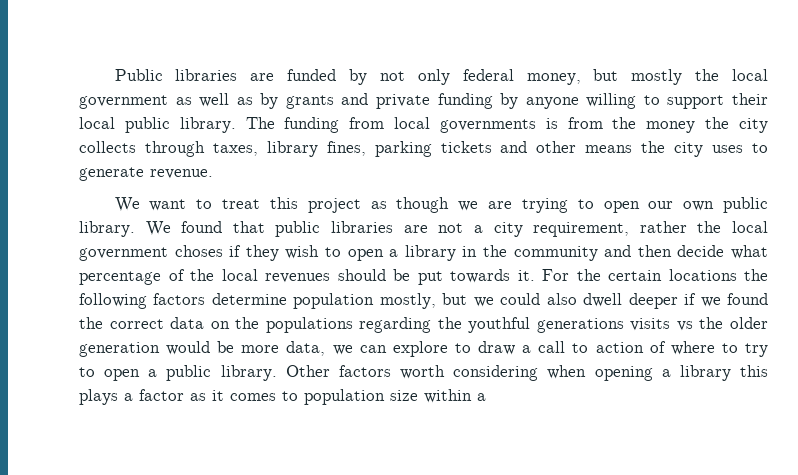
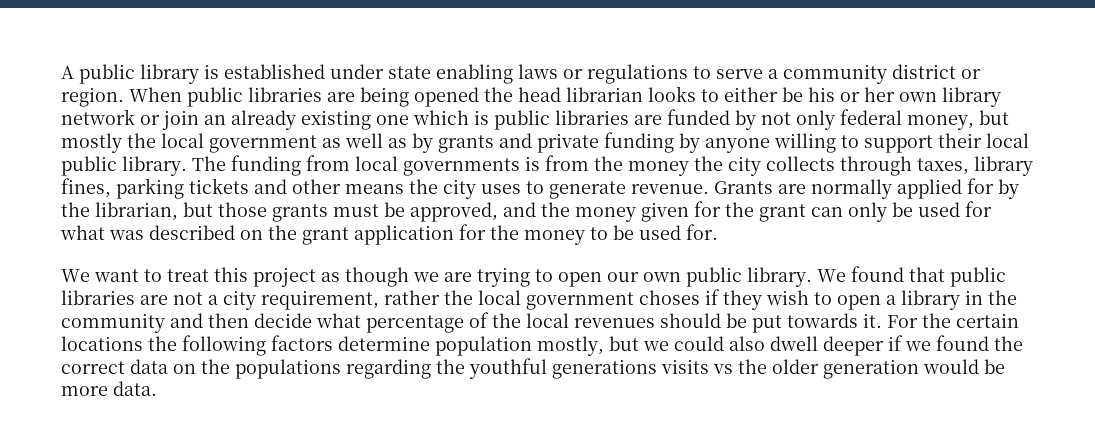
[114,69,163,81] Public -> [61,64,981,84] [61,86,1001,107] [61,109,550,130] A public library is established under state enabling laws or regulations to serve a community district or region. When public libraries are being opened the head librarian looks to either be his or her own library network or join an already existing one which is public
(213, 174) none -> [714,178,1019,199] [61,201,992,222] [60,224,718,245] Grants are normally applied for by the librarian, but those grants must be approved, and the money given for the grant can only be used for what was described on the grant application for the money to be used for.
[286,341,769,357] [79,365,768,381] [79,389,486,405] data, we can explore to draw a call to action of where to try to open a public library. Other factors worth considering when opening a library this plays a factor as it comes to population size within a -> [113,381,157,396] data.

